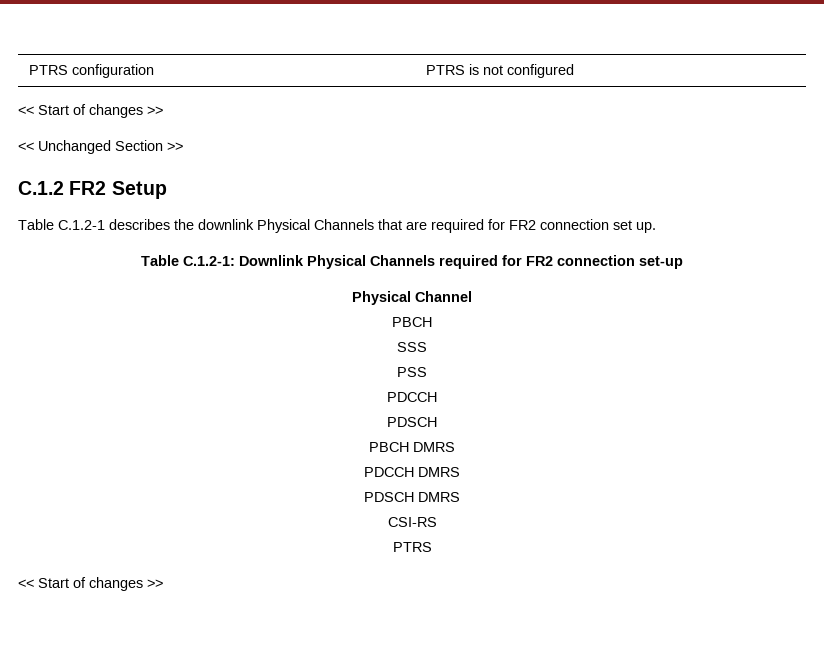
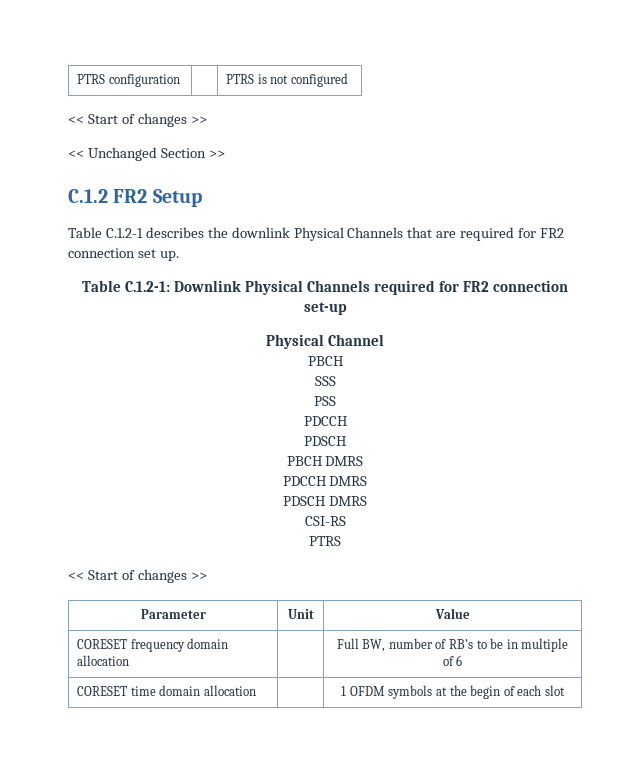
(163, 583) none -> [140,609,206,619] [287,609,314,619] [434,608,470,619] [77,638,229,652] [77,655,130,666] [336,638,569,652] [442,655,463,666] [77,685,256,696] [341,685,565,699] // Parameter | Unit | Value // CORESET frequency domain allocation | | Full BW, number of RB’s to be in multiple of 6 // CORESET time domain allocation | | 1 OFDM symbols at the begin of each slot

